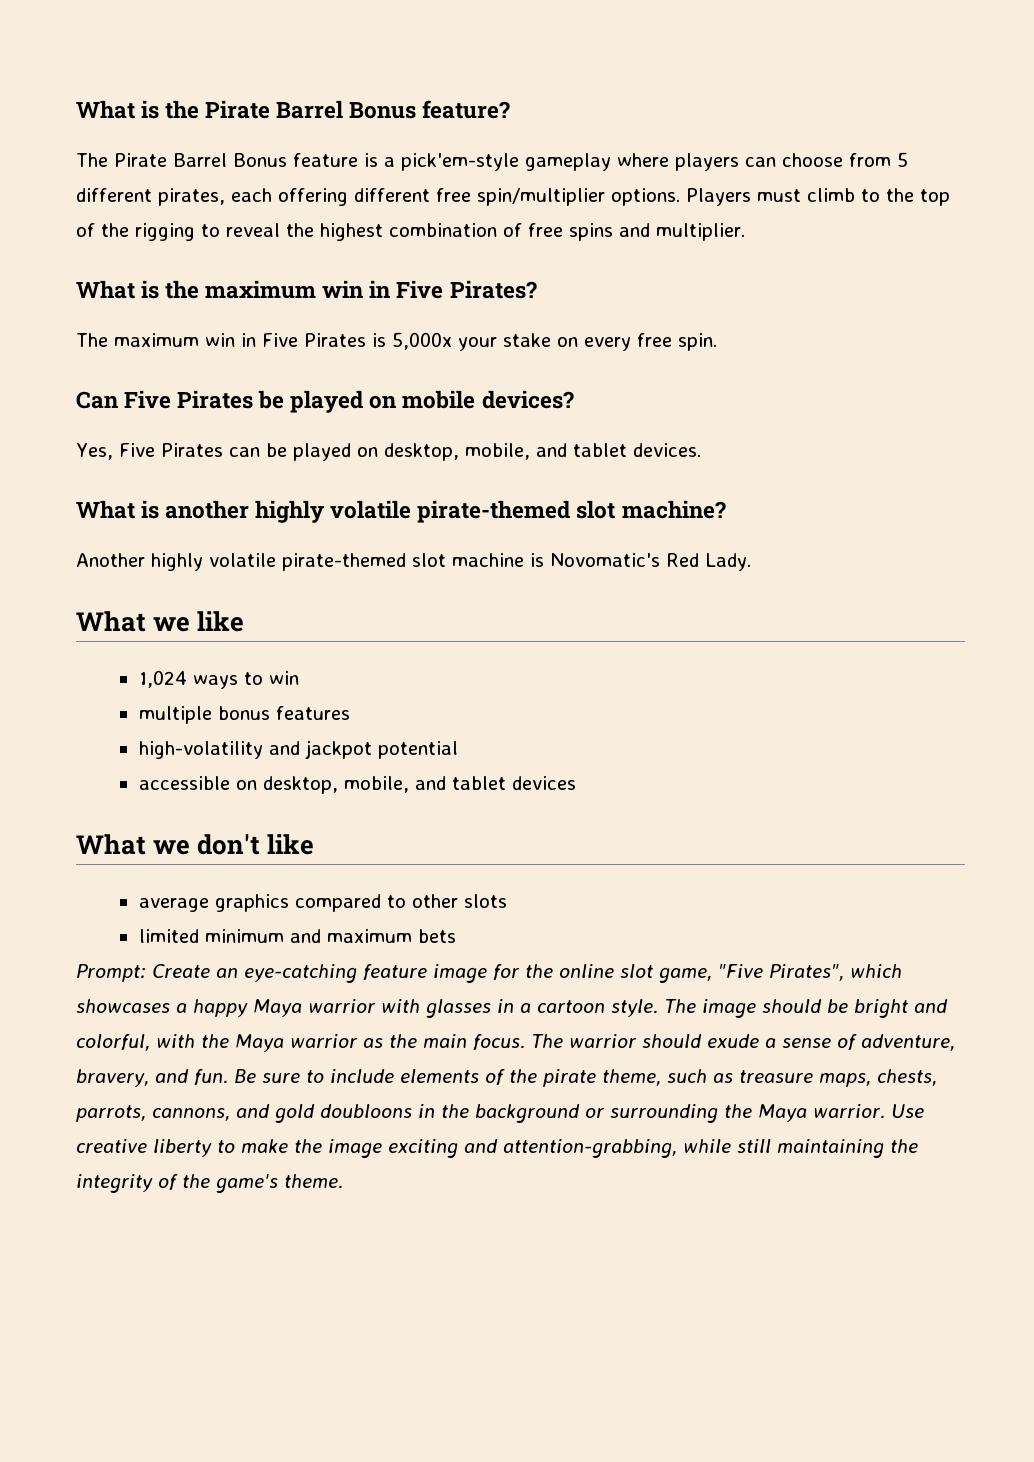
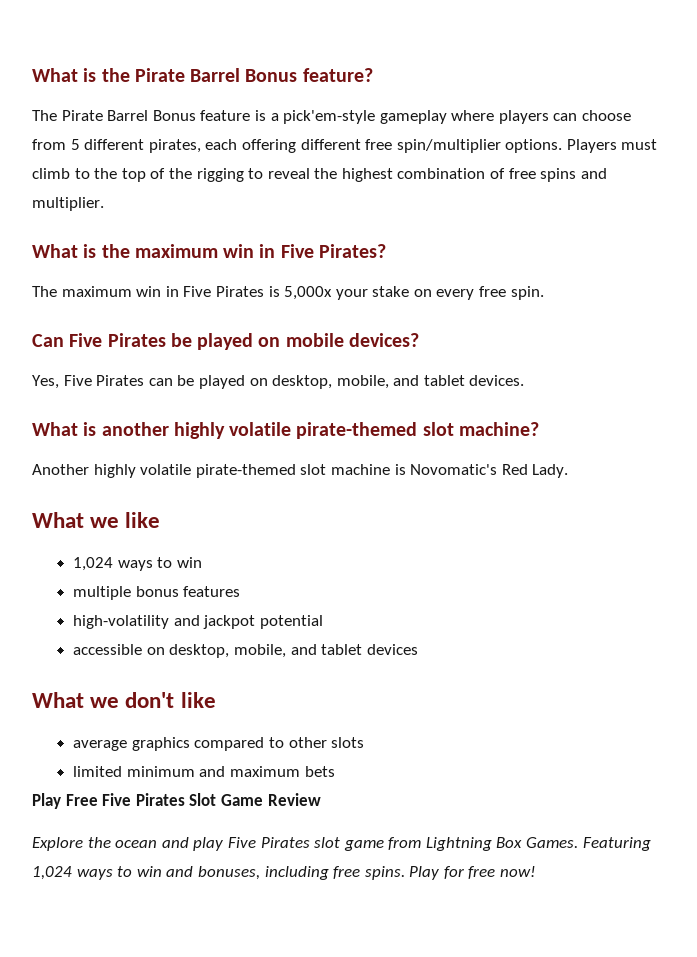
[76,964,902,983] [76,999,948,1018] [76,1034,955,1052] [76,1069,937,1087] [76,1104,924,1123] [76,1139,918,1158] [76,1174,343,1193] Prompt: Create an eye-catching feature image for the online slot game, "Five Pirates", which showcases a happy Maya warrior with glasses in a cartoon style. The image should be bright and colorful, with the Maya warrior as the main focus. The warrior should exude a sense of adventure, bravery, and fun. Be sure to include elements of the pirate theme, such as treasure maps, chests, parrots, cannons, and gold doubloons in the background or surrounding the Maya warrior. Use creative liberty to make the image exciting and attention-grabbing, while still maintaining the integrity of the game's theme. -> [32,793,321,809] [32,837,651,851] [32,866,537,880] Play Free Five Pirates Slot Game Review // Explore the ocean and play Five Pirates slot game from Lightning Box Games. Featuring 1,024 ways to win and bonuses, including free spins. Play for free now!

